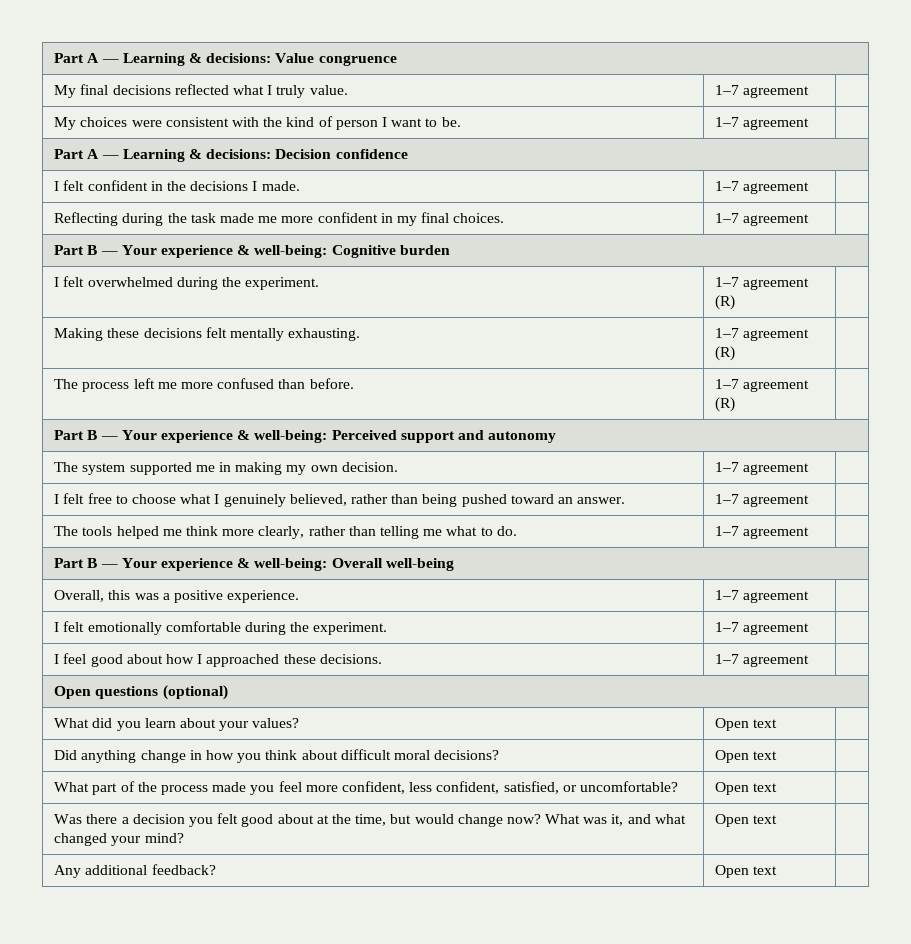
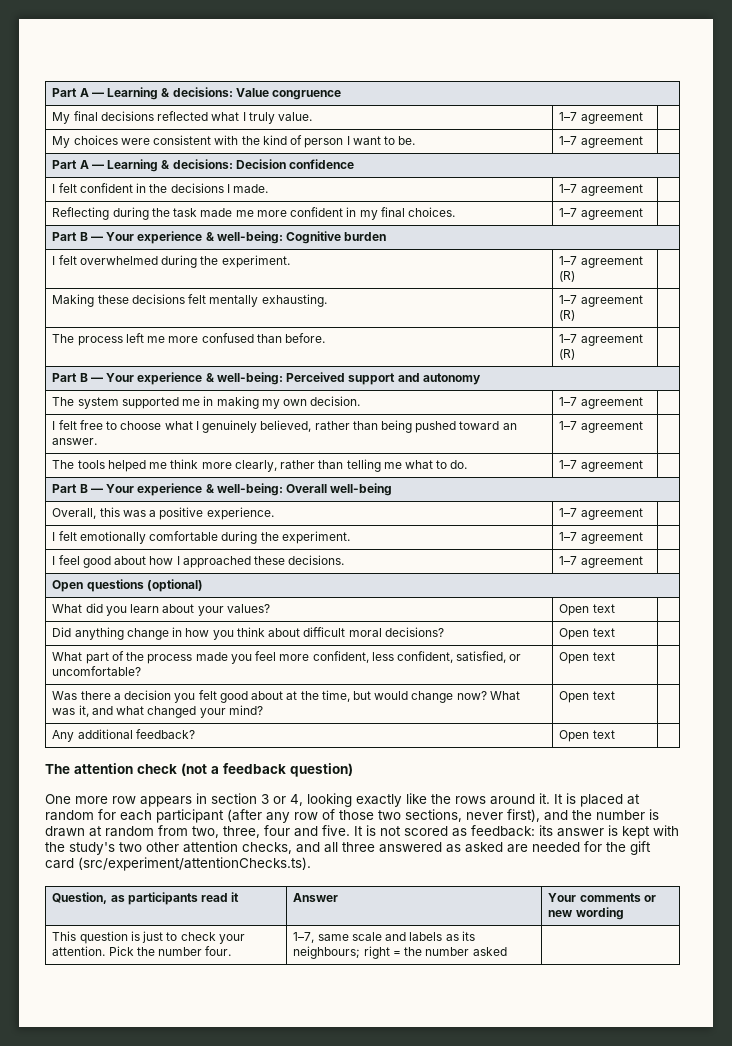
(778, 870) none -> [45,763,353,777] [45,793,640,807] [45,809,659,823] [45,825,679,839] [45,841,651,855] [45,857,311,871] [52,892,240,905] [293,893,339,902] [548,893,656,902] [548,907,624,920] [52,931,245,944] [52,946,232,956] [293,931,475,943] [293,946,507,959] // The attention check (not a feedback question) // One more row appears in section 3 or 4, looking exactly like the rows around it. It is placed at random for each participant (after any row of those two sections, never first), and the number is drawn at random from two, three, four and five. It is not scored as feedback: its answer is kept with the study's two other attention checks, and all three answered as asked are needed for the gift card (src/experiment/attentionChecks.ts). // Question, as participants read it | Answer | Your comments or new wording // This question is just to check your attention. Pick the number four. | 1–7, same scale and labels as its neighbours; right = the number asked |

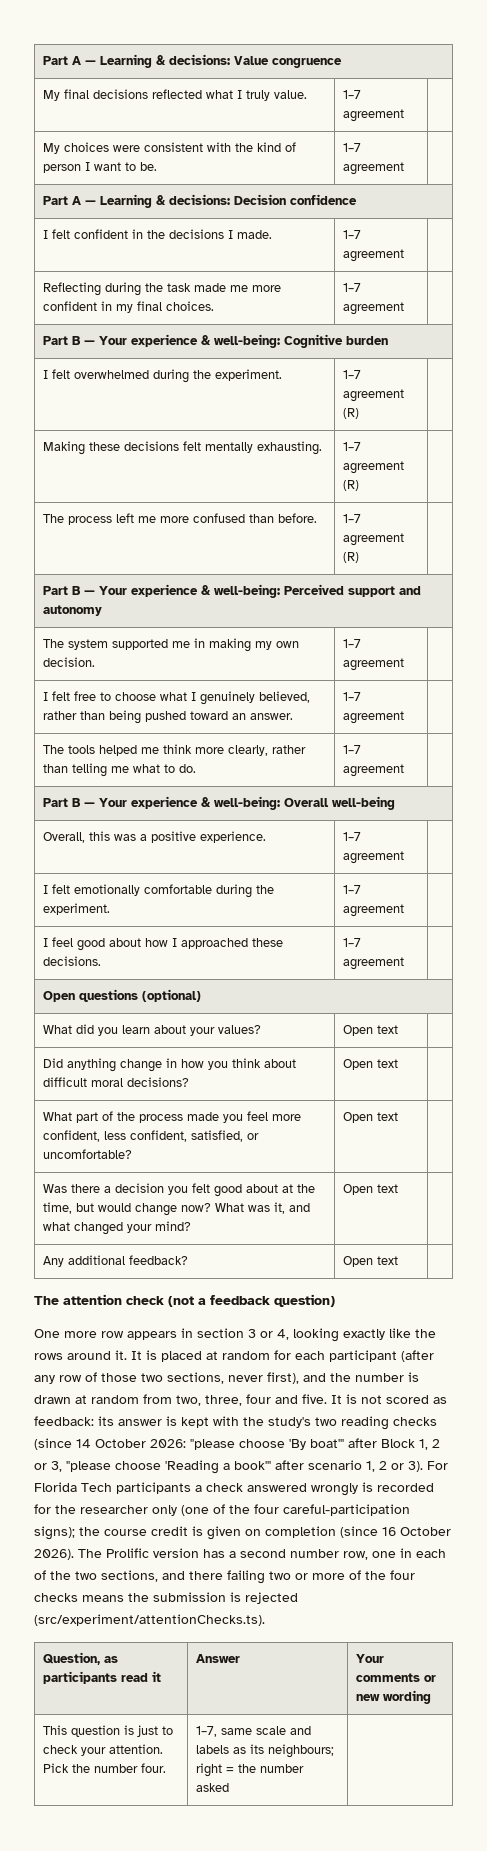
[146,841,651,855] [45,858,74,869] other attention checks, and all three answered as asked are needed for the gift card -> [341,1416,437,1430] [34,1438,440,1450] [34,1460,448,1474] [34,1482,434,1496] [34,1504,410,1516] [34,1526,451,1540] [34,1548,446,1560] [34,1570,415,1584] [34,1592,298,1604] reading checks (since 14 October 2026: "please choose 'By boat'" after Block 1, 2 or 3, "please choose 'Reading a book'" after scenario 1, 2 or 3). For Florida Tech participants a check answered wrongly is recorded for the researcher only (one of the four careful-participation signs); the course credit is given on completion (since 16 October 2026). The Prolific version has a second number row, one in each of the two sections, and there failing two or more of the four checks means the submission is rejected

